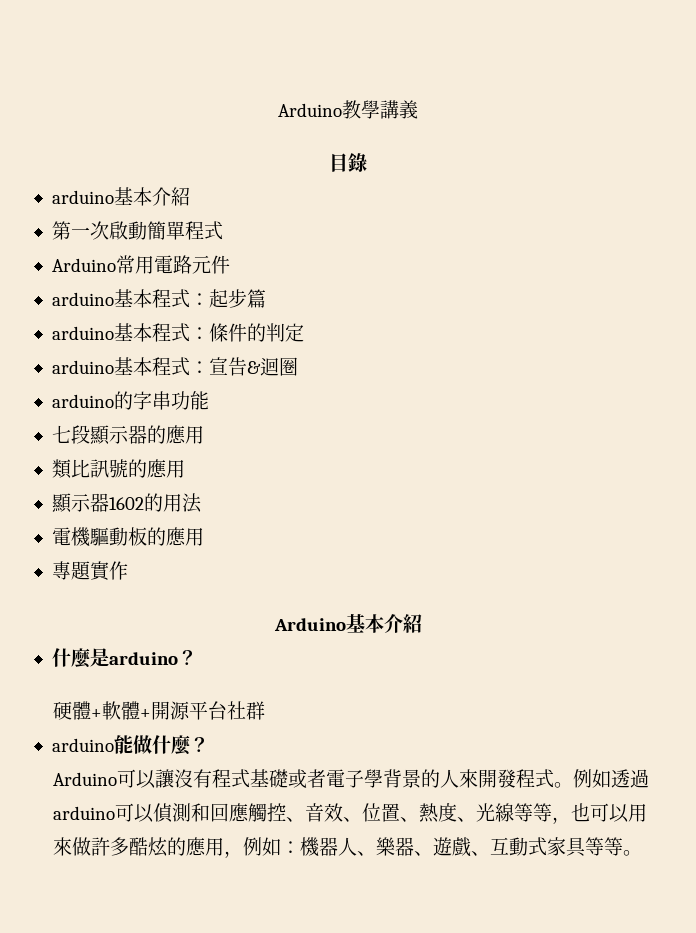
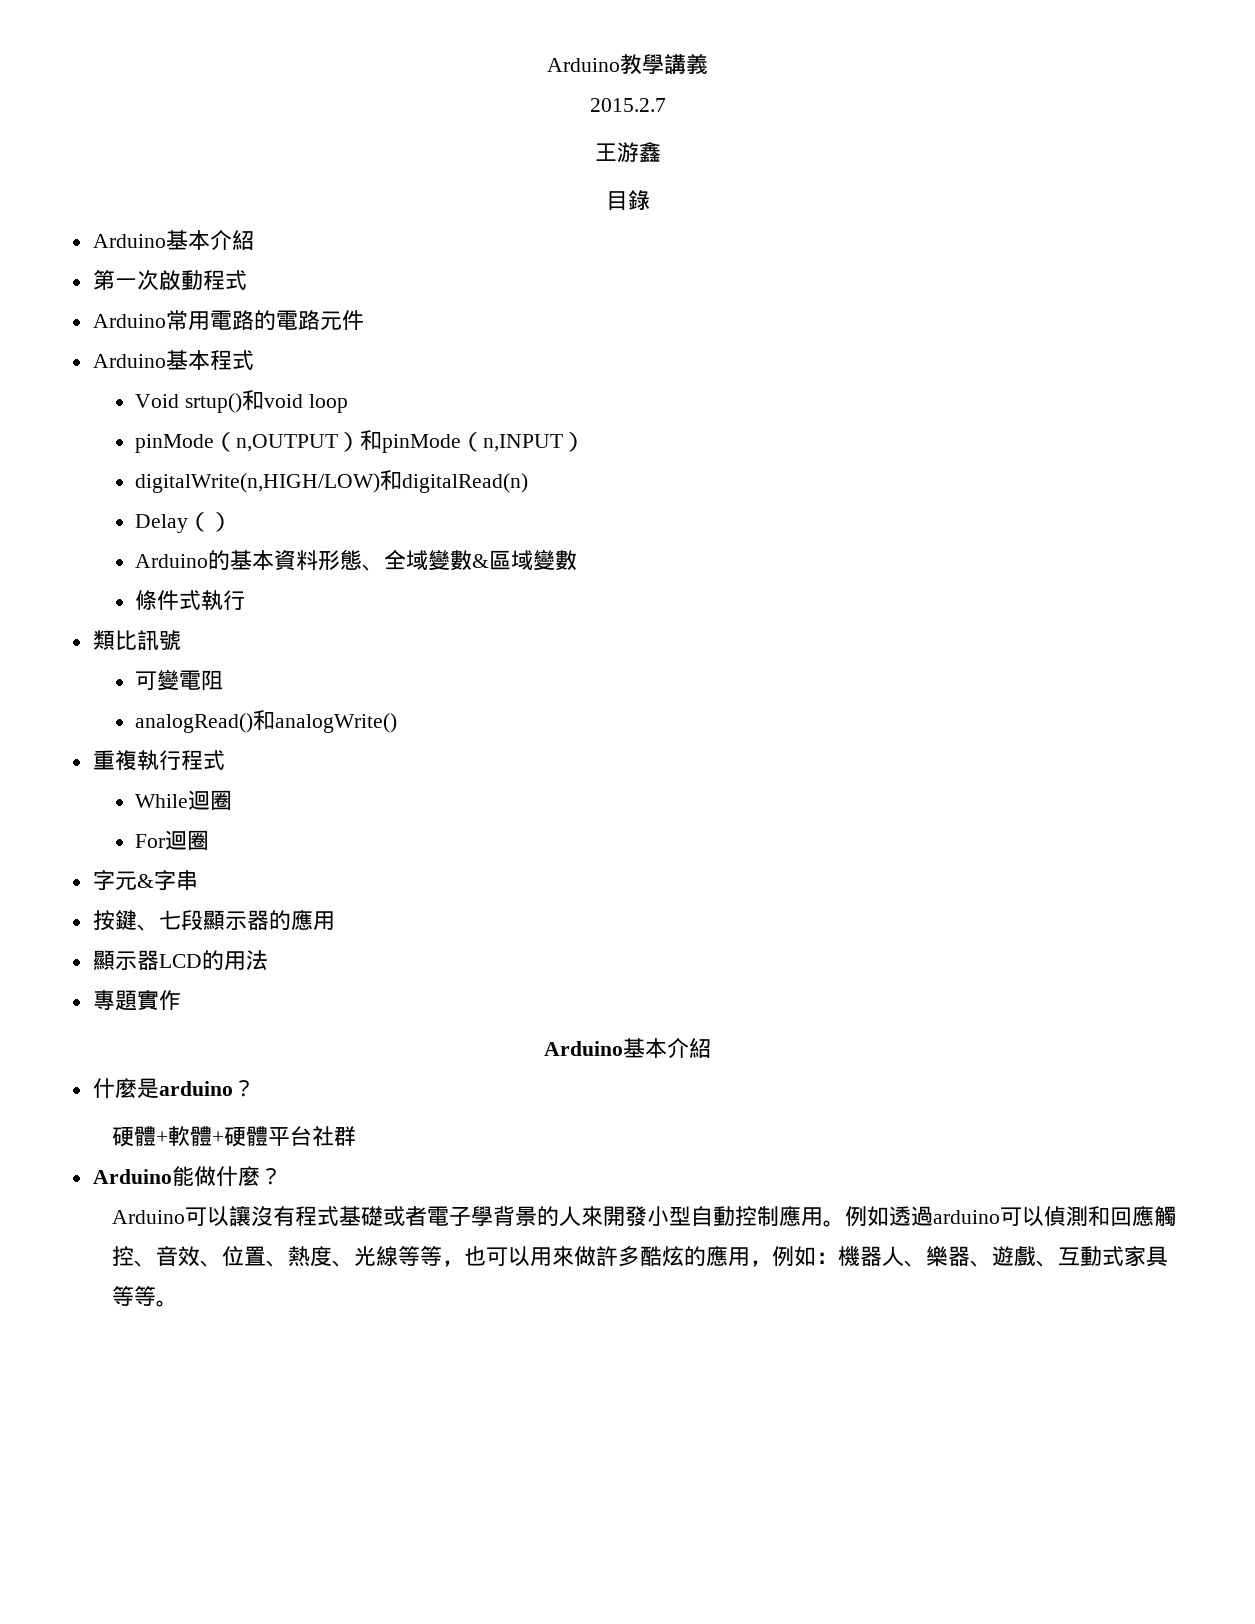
(418, 109) none -> [589,98,666,112] [594,142,661,163] // 2015.2.7 // 王游鑫
[51,190,114,204] arduino -> [92,234,166,248] Arduino
[146,221,185,240] 簡單 -> (203, 280) none
(192, 264) none -> [253,310,320,330] 的電路
[51,289,266,308] [51,323,304,342] [51,357,298,376] [51,391,133,410] arduino基本程式：起步篇 // arduino基本程式：條件的判定 // arduino基本程式：宣告&迴圈 // arduino的 -> [92,350,254,370] [135,390,348,413] [135,430,586,453] [135,470,529,493] [135,512,233,533] [135,549,578,571] [135,590,246,611] [92,630,181,651] [135,669,224,691] [135,710,398,733] [92,750,225,771] [135,790,233,810] [135,830,210,850] [92,870,154,891] Arduino基本程式 // Void srtup()和void loop // pinMode（n,OUTPUT）和pinMode（n,INPUT） // digitalWrite(n,HIGH/LOW)和digitalRead(n) // Delay（） // Arduino的基本資料形態、全域變數&區域變數 // 條件式執行 // 類比訊號 // 可變電阻 // analogRead()和analogWrite() // 重複執行程式 // While迴圈 // For迴圈 // 字元&
[170,391,209,410] 功能 // -> [92,910,159,931] // 按鍵、
[51,459,185,479] [50,493,144,513] // 類比訊號的應用 // 顯示器1602 -> [92,950,202,970] // 顯示器LCD
[51,527,204,547] // 電機驅動板的應用 -> (268, 960) none
[150,701,190,720] 開源 -> [223,1126,268,1147] 硬體
[51,738,114,752] arduino -> [92,1169,172,1184] Arduino
[515,769,554,788] 程式 -> [646,1206,823,1226] 小型自動控制應用

